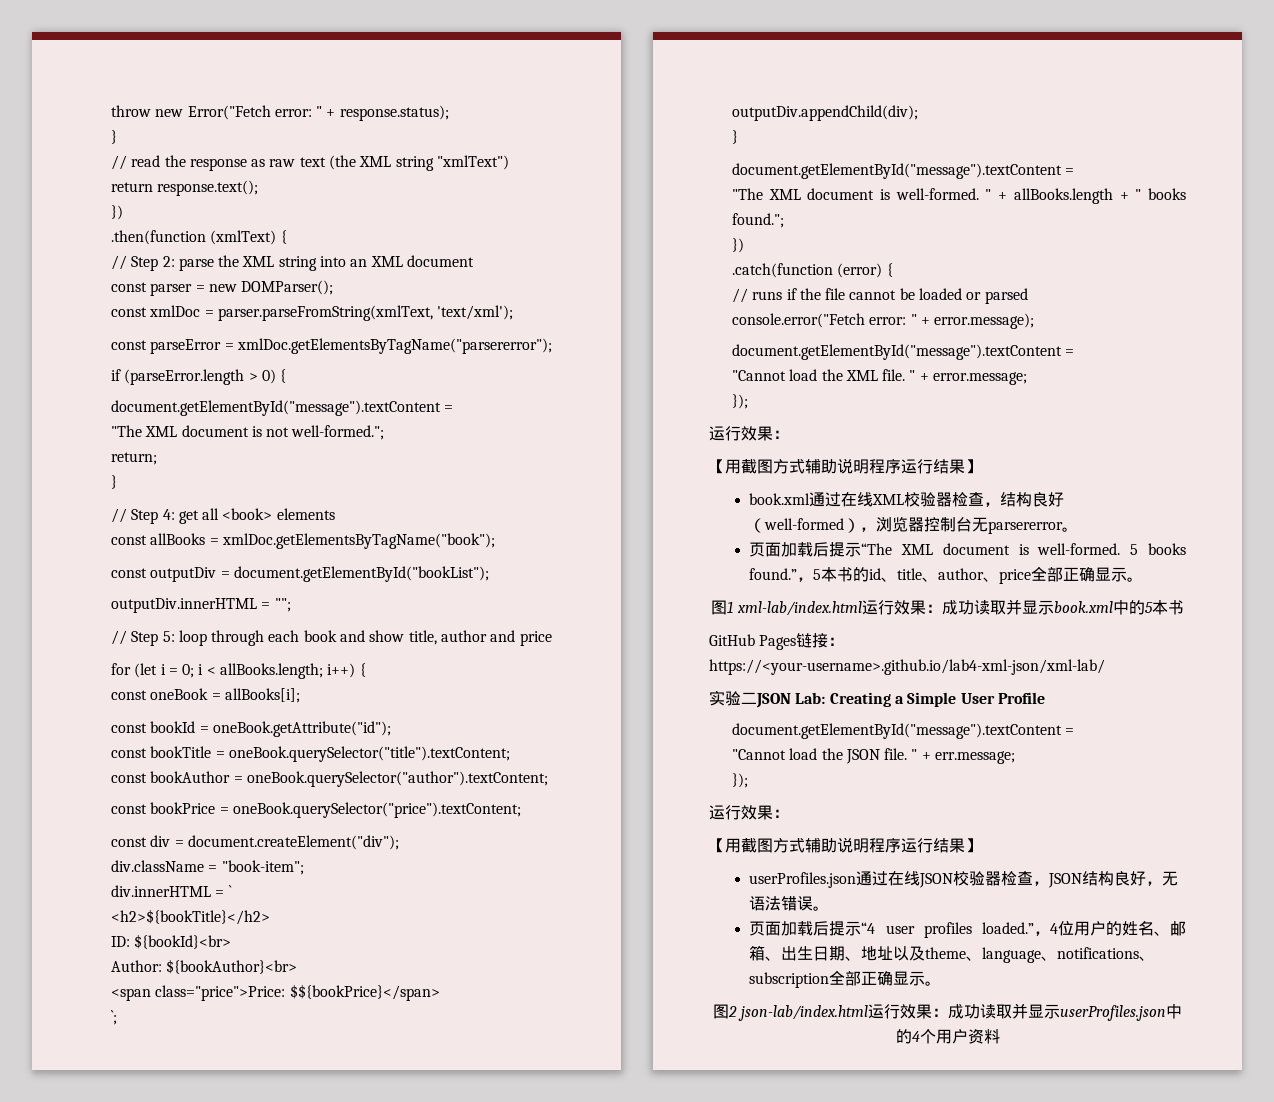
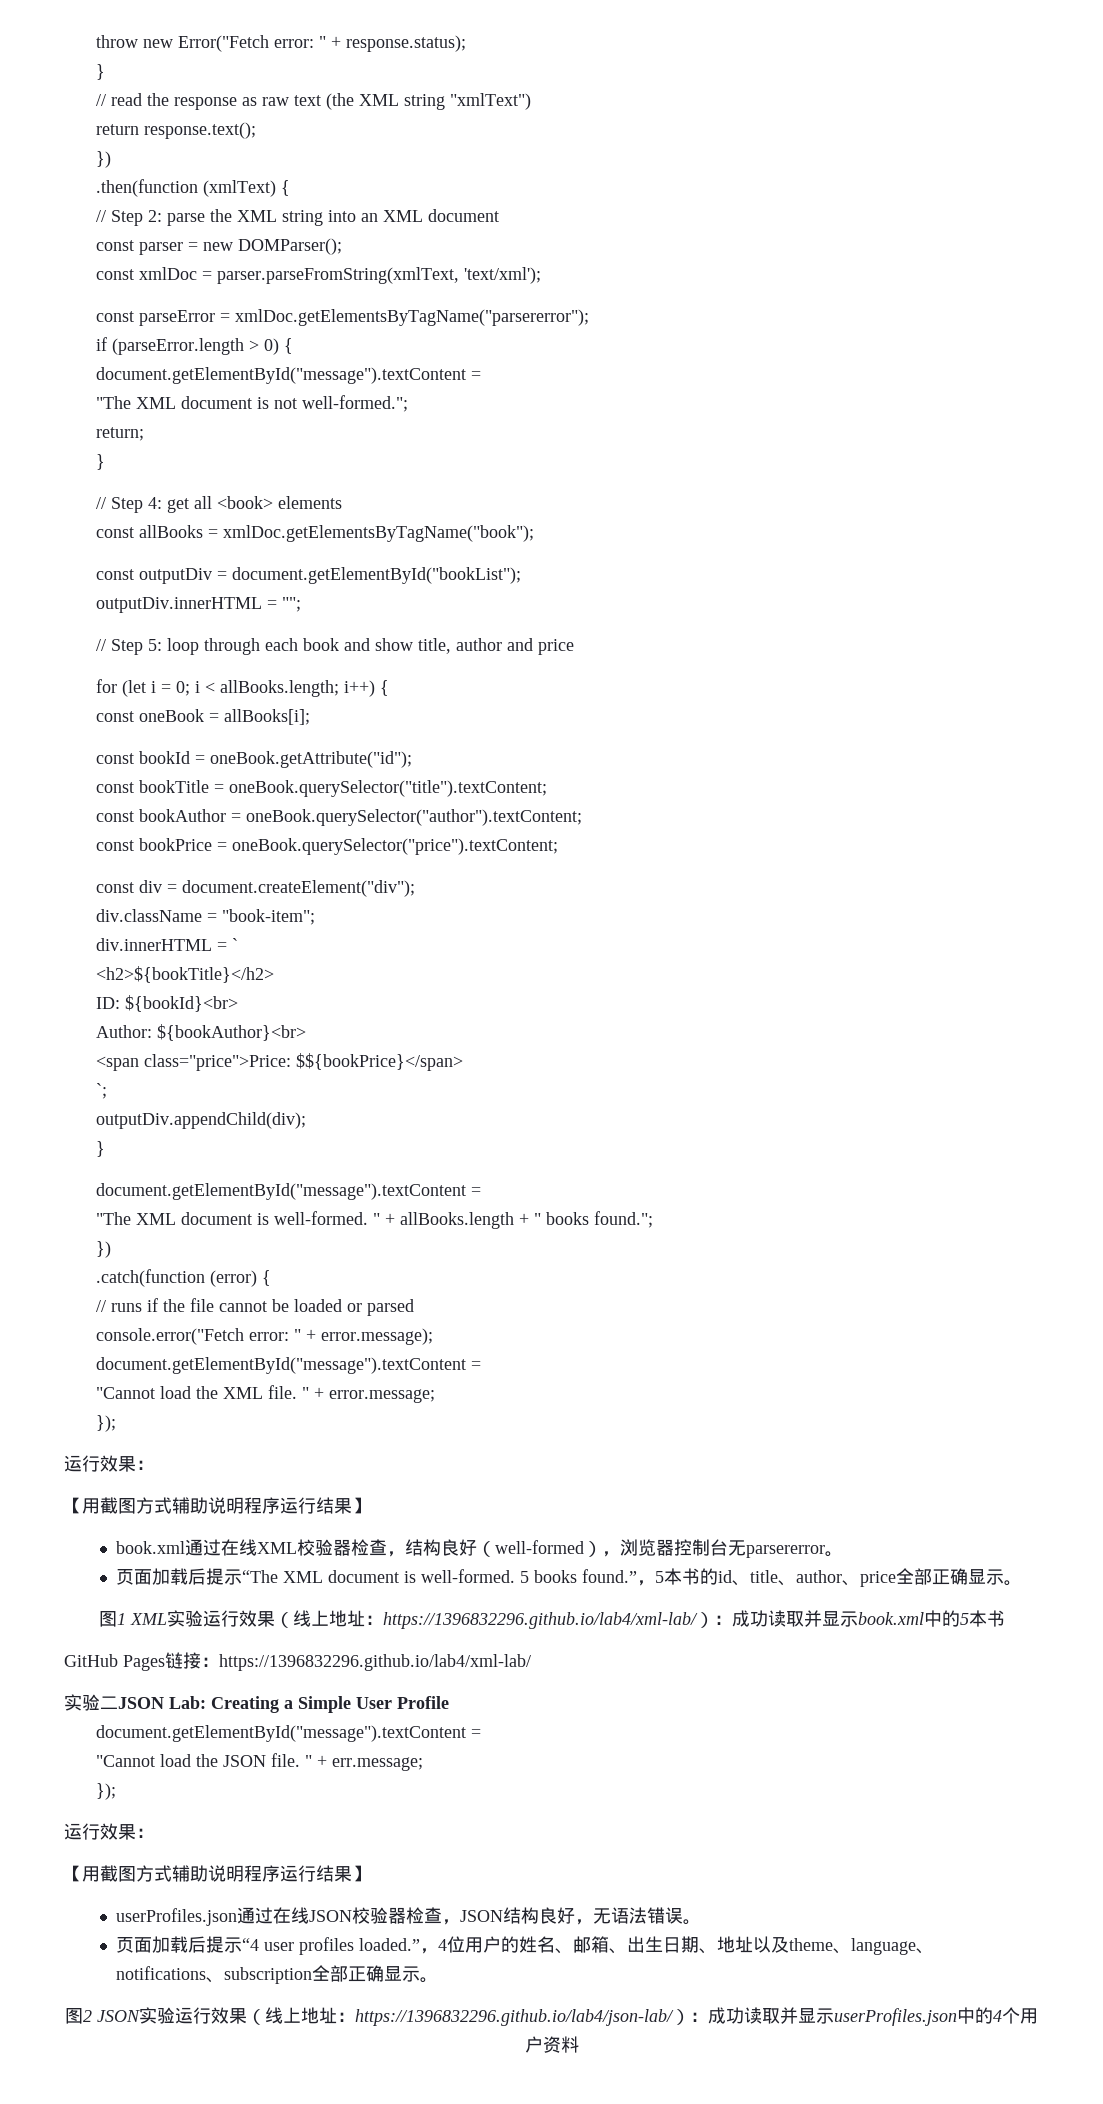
[736,600,926,616] xml-lab/index.html运行效果 -> [129,1610,714,1629] XML实验运行效果（线上地址：https://1396832296.github.io/lab4/xml-lab/）
[709,659,1105,675] https://<your-username>.github.io/lab4-xml-json/xml-lab/ -> [219,1654,531,1671] https://1396832296.github.io/lab4/xml-lab/
[737,1004,932,1021] json-lab/index.html运行效果 -> [97,2007,690,2026] JSON实验运行效果（线上地址：https://1396832296.github.io/lab4/json-lab/）

